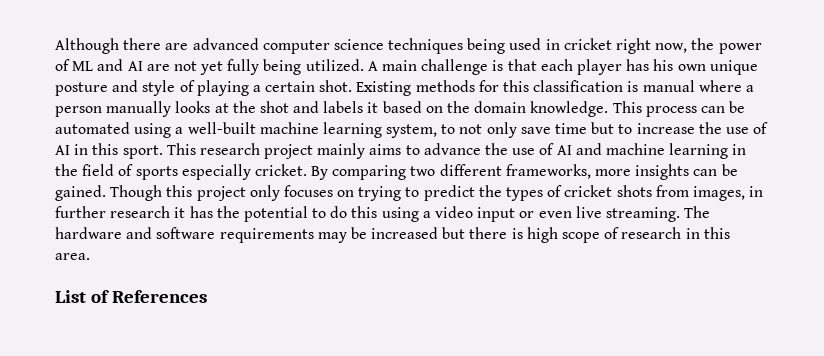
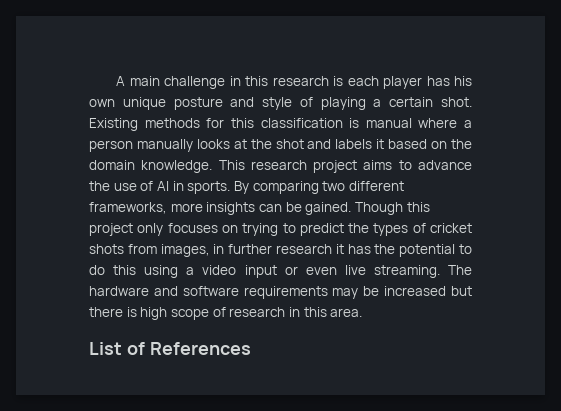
[55,38,762,54] [55,59,537,75] Although there are advanced computer science techniques being used in cricket right now, the power of ML and AI are not yet fully being utilized. A main challenge is that -> [116,76,344,89] A main challenge in this research is
[645,101,746,117] [55,122,769,138] [55,143,196,159] process can be automated using a well-built machine learning system, to not only save time but to increase the use of AI in this sport. This -> (245, 165) none
[317,143,366,159] mainly -> (358, 166) none
[575,143,747,159] [55,164,307,180] and machine learning in the field of sports especially cricket. -> [172,181,231,194] in sports.

